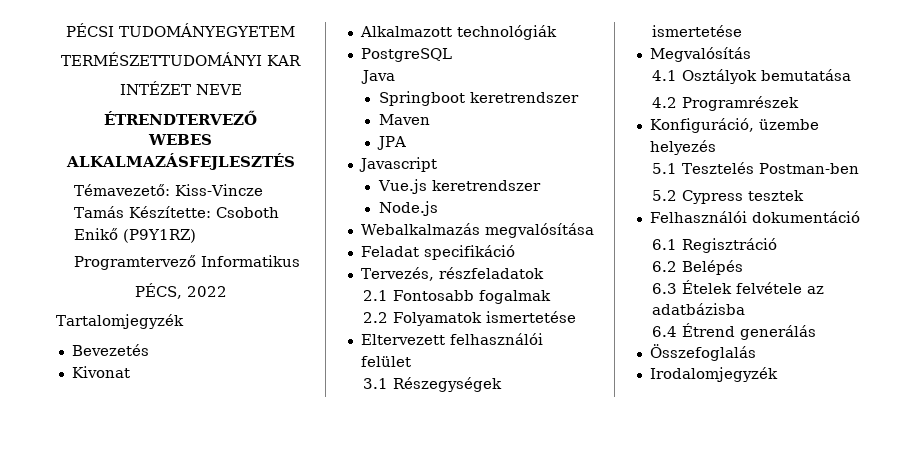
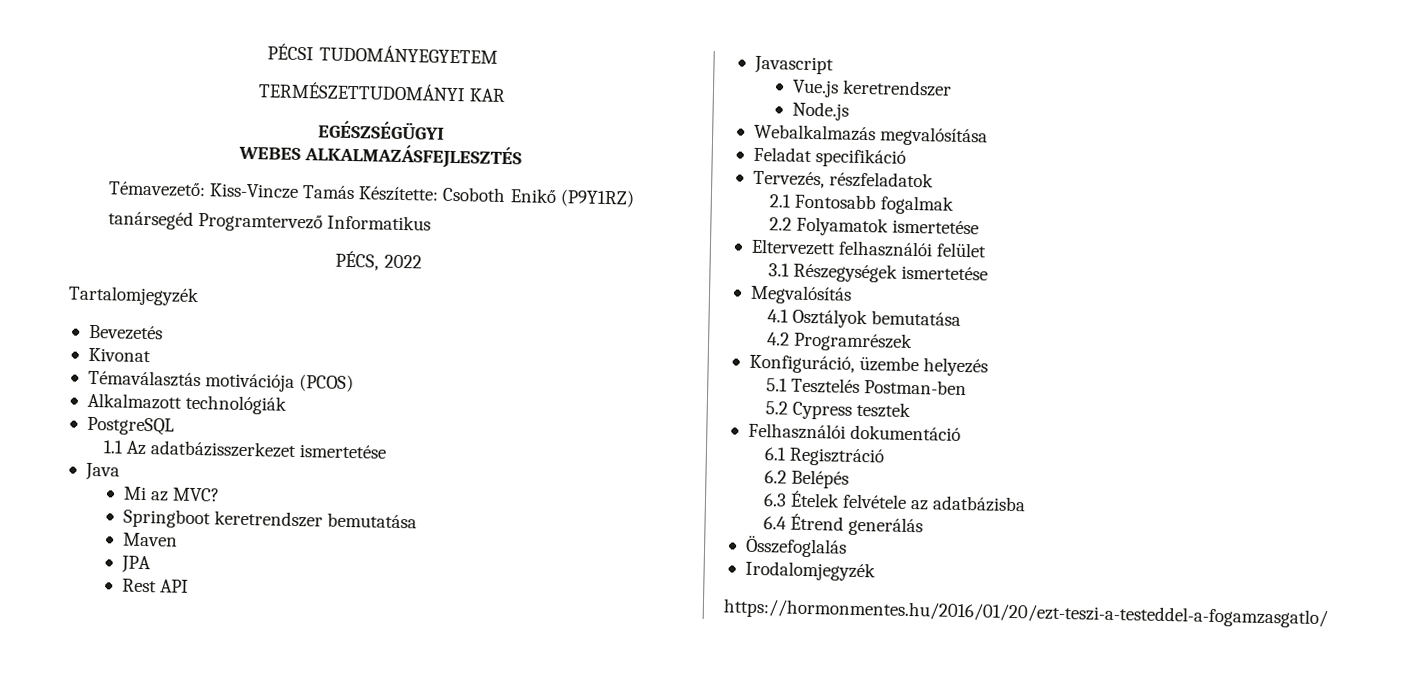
[119,81,242,95] [104,110,257,125] INTÉZET NEVE // ÉTRENDTERVEZŐ -> [318,120,445,140] EGÉSZSÉGÜGYI
(196, 236) none -> [107,210,194,230] tanársegéd
(130, 372) none -> [87,369,355,393] // Témaválasztás motivációja (PCOS)
[360,70,395,84] Java -> [102,440,387,459] [84,462,120,481] [122,486,221,502] 1.1 Az adatbázisszerkezet ismertetése // Java // Mi az MVC?
(579, 97) none -> [327,512,418,529] bemutatása
(406, 143) none -> [121,578,189,593] // Rest API
(778, 374) none -> [723,598,1328,629] // https://hormonmentes.hu/2016/01/20/ezt-teszi-a-testeddel-a-fogamzasgatlo/

